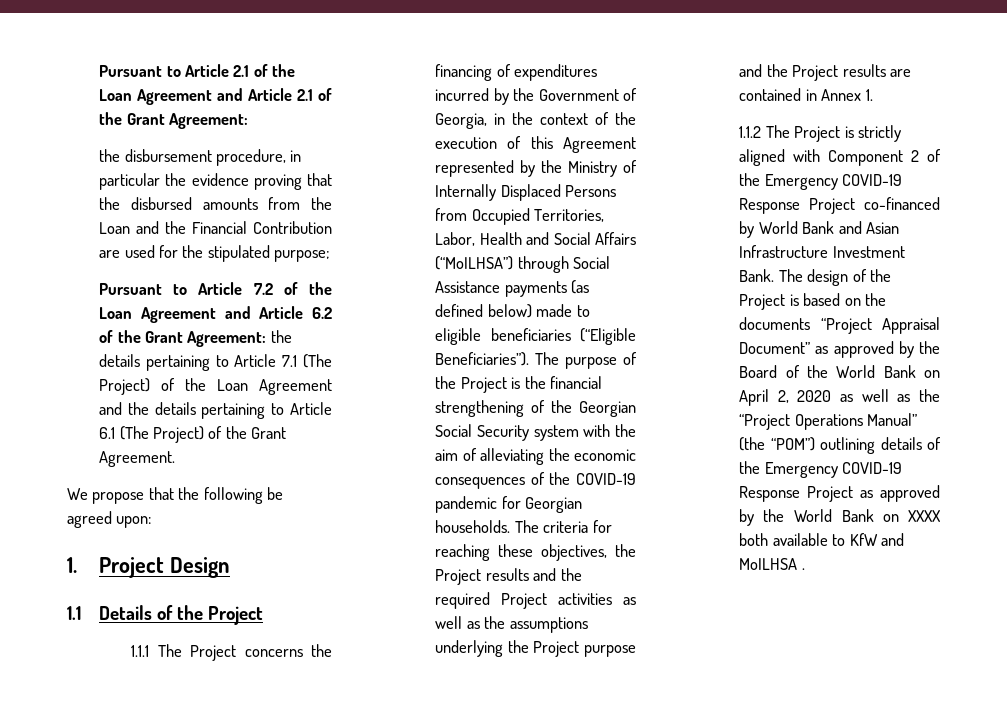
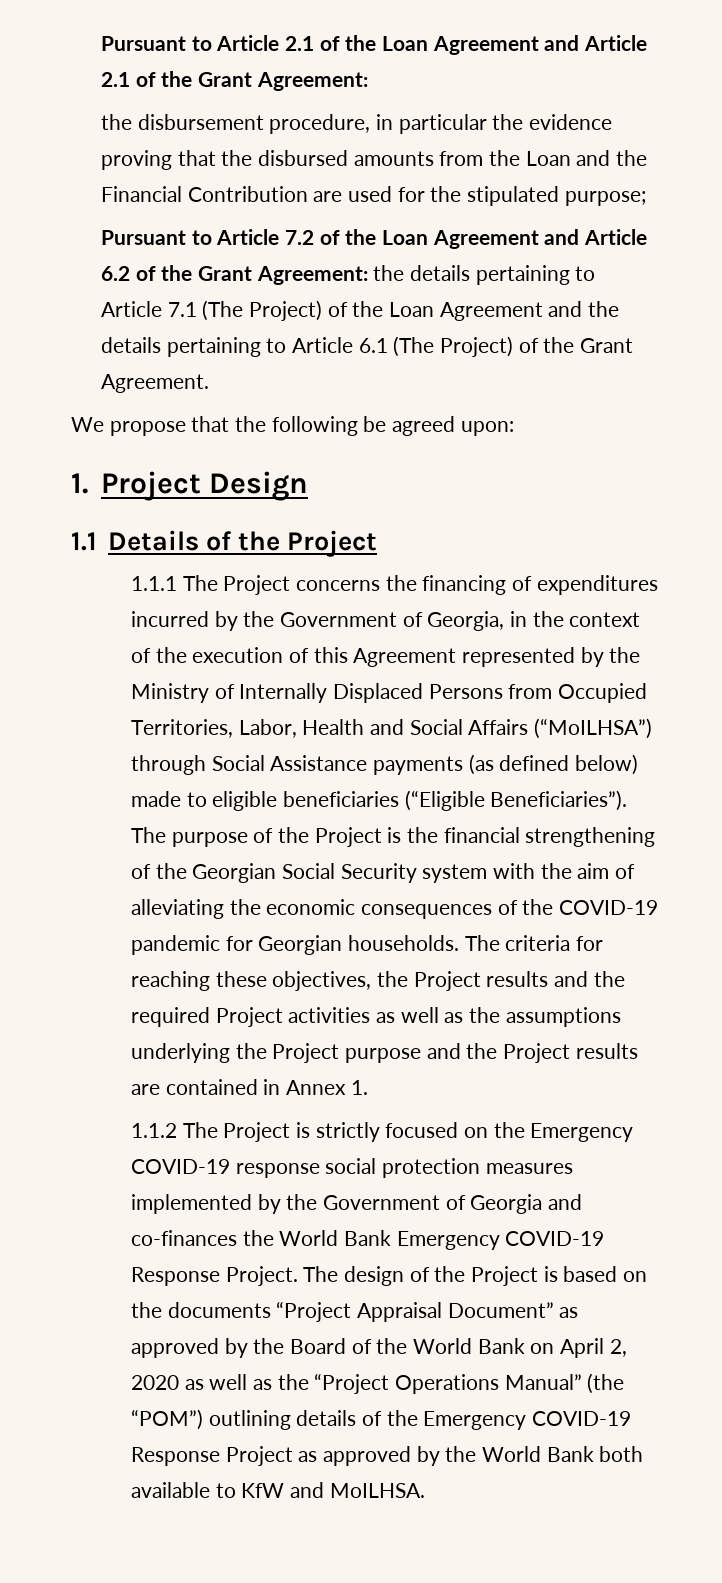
[739,149,941,166] [739,173,903,190] [739,197,940,214] [739,221,899,238] [739,245,905,258] [739,269,775,282] aligned with Component 2 of the Emergency COVID-19 Response Project co-financed by World Bank and Asian Infrastructure Investment Bank. -> [385,1122,634,1142] [130,1158,573,1178] [130,1194,582,1214] [130,1230,605,1250] [130,1266,298,1286] focused on the Emergency COVID-19 response social protection measures implemented by the Government of Georgia and co-finances the World Bank Emergency COVID-19 Response Project.
[882,510,940,522] on XXXX -> (594, 1454) none
[739,558,805,570] MoILHSA . -> [329,1483,425,1498] MoILHSA.

